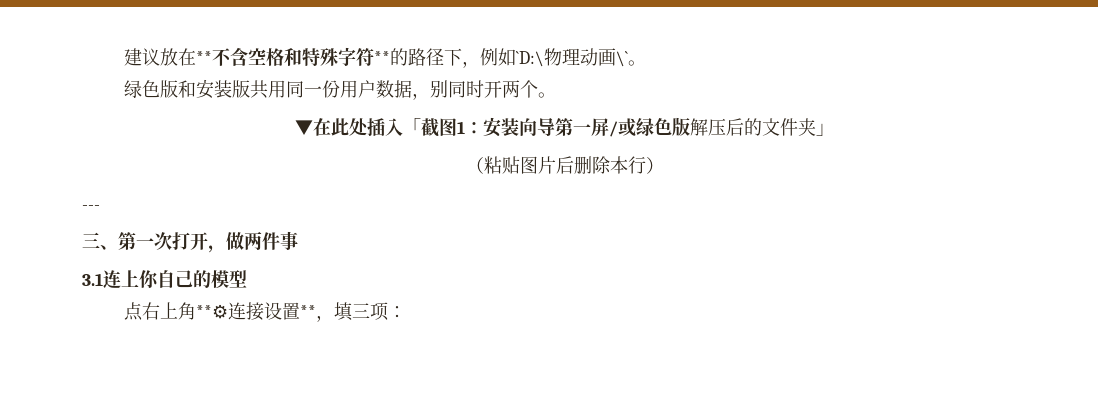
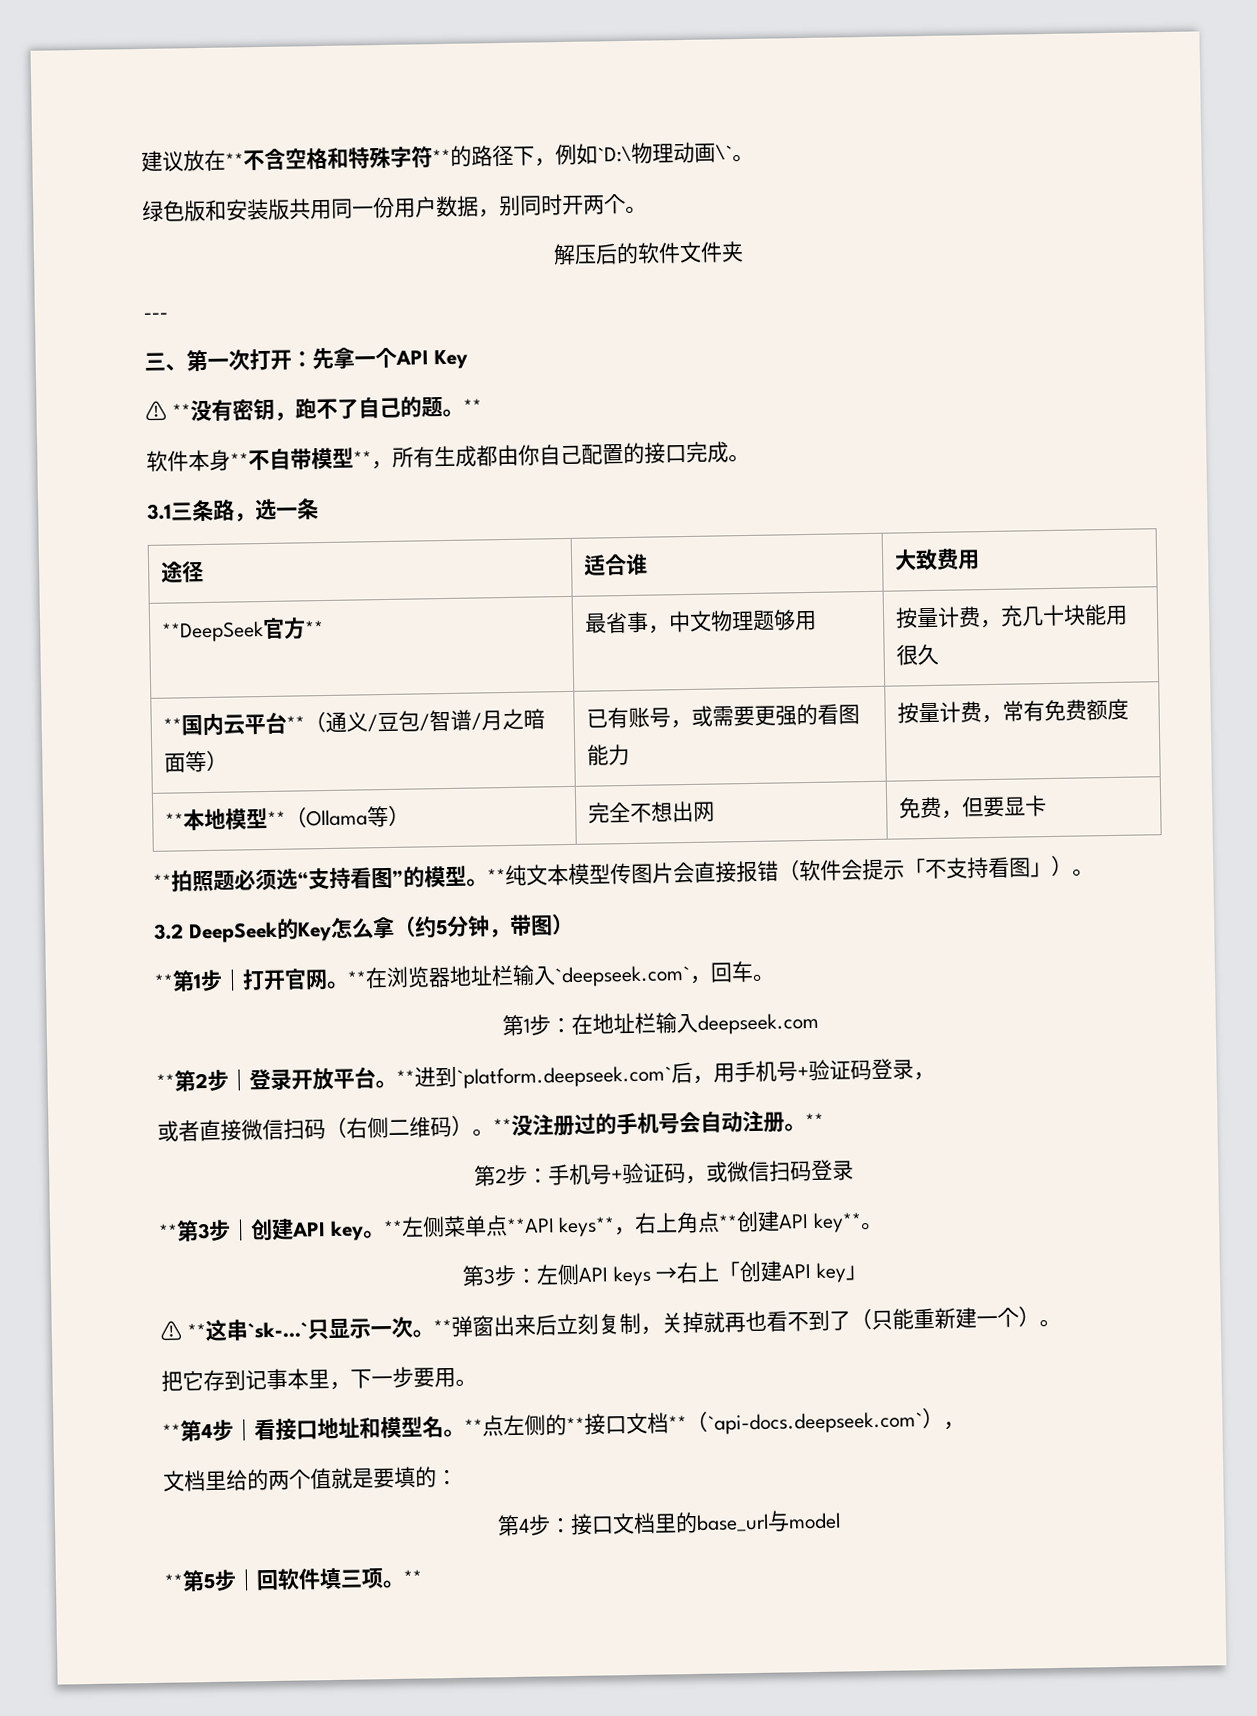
[295,117,690,137] ▼在此处插入「截图1：安装向导第一屏/或绿色版 -> (647, 209) none
(762, 127) none -> [636,242,681,264] 软件
[816,123,834,136] [465,156,664,174] 」 // （粘贴图片后删除本行） -> (744, 252) none
[208,231,298,253] [82,270,247,289] [124,302,407,322] ，做两件事 // 3.1连上你自己的模型 // 点右上角**⚙连接设置**，填三项： -> [291,347,468,370] [145,396,482,422] [146,441,750,472] [147,498,319,522] [161,560,205,583] [583,553,649,576] [894,548,981,571] [162,617,325,643] [584,609,818,634] [895,604,1129,629] [896,643,940,666] [163,708,546,737] [164,750,229,773] [586,703,861,729] [587,743,631,766] [897,698,1130,724] [165,805,411,831] [588,800,716,824] [899,795,1048,819] [153,855,1094,893] [154,913,574,944] [154,960,775,992] [502,1012,819,1037] [156,1058,935,1092] [157,1110,824,1142] [473,1159,854,1187] [159,1210,884,1242] [461,1260,869,1287] [160,1306,1061,1342] [161,1366,477,1392] [162,1407,965,1442] [163,1466,458,1492] [497,1510,841,1537] [164,1567,423,1592] ：先拿一个API Key // ⚠ **没有密钥，跑不了自己的题。** // 软件本身**不自带模型**，所有生成都由你自己配置的接口完成。 // 3.1三条路，选一条 // 途径 | 适合谁 | 大致费用 // **DeepSeek官方** | 最省事，中文物理题够用 | 按量计费，充几十块能用很久 // **国内云平台**（通义/豆包/智谱/月之暗面等） | 已有账号，或需要更强的看图能力 | 按量计费，常有免费额度 // **本地模型**（Ollama等） | 完全不想出网 | 免费，但要显卡 // **拍照题必须选“支持看图”的模型。**纯文本模型传图片会直接报错（软件会提示「不支持看图」）。 // 3.2 DeepSeek的Key怎么拿（约5分钟，带图） // **第1步｜打开官网。**在浏览器地址栏输入`deepseek.com`，回车。 // 第1步：在地址栏输入deepseek.com // **第2步｜登录开放平台。**进到`platform.deepseek.com`后，用手机号+验证码登录， // 或者直接微信扫码（右侧二维码）。**没注册过的手机号会自动注册。** // 第2步：手机号+验证码，或微信扫码登录 // **第3步｜创建API key。**左侧菜单点**API keys**，右上角点**创建API key**。 // 第3步：左侧API keys →右上「创建API key」 // ⚠ **这串`sk-...`只显示一次。**弹窗出来后立刻复制，关掉就再也看不到了（只能重新建一个）。 // 把它存到记事本里，下一步要用。 // **第4步｜看接口地址和模型名。**点左侧的**接口文档**（`api-docs.deepseek.com`）， // 文档里给的两个值就是要填的： // 第4步：接口文档里的base_url与model // **第5步｜回软件填三项。**

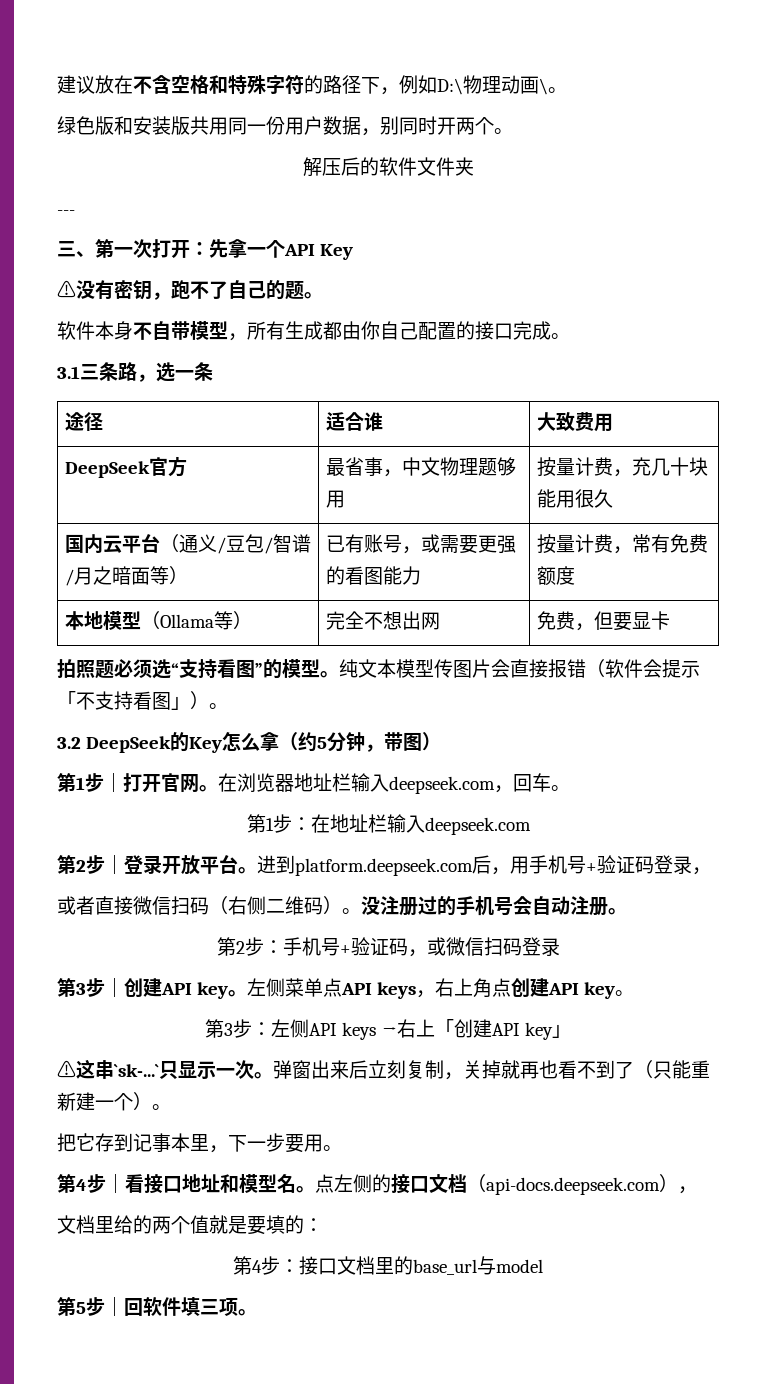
[225,152,244,168] ** -> (133, 84) none
[432,148,451,165] ** -> (304, 84) none
[597,145,632,163] `D:\ -> [437,78,463,95] D:\
[715,144,733,160] \` -> [539,78,548,95] \
[171,403,191,419] ** -> (76, 289) none
[462,398,482,414] ** -> (323, 295) none
[230,452,249,468] ** -> (133, 330) none
[353,450,372,466] ** -> (228, 330) none
[162,621,265,643] **DeepSeek -> [64,461,150,478] DeepSeek
[305,620,325,636] ** -> (187, 466) none
[163,717,183,733] ** -> (613, 498) none
[286,715,306,731] ** -> (160, 543) none
[165,812,185,828] ** -> (575, 575) none
[267,810,287,826] ** -> (141, 620) none
[153,873,172,889] ** -> (670, 620) none
[487,868,506,884] ** -> (339, 674) none
[154,973,174,989] ** -> (442, 741) none
[347,970,367,986] ** -> (218, 788) none
[554,964,691,988] `deepseek.com` -> [389,776,495,794] deepseek.com
[156,1073,175,1089] ** -> (531, 826) none
[396,1065,672,1089] **进到`platform.deepseek.com` -> [257,855,473,876] 进到platform.deepseek.com
[493,1117,512,1134] ** -> (361, 911) none
[805,1112,824,1129] ** -> (627, 911) none
[159,1223,178,1239] ** -> (560, 947) none
[382,1219,403,1236] ** -> (248, 993) none
[505,1216,616,1238] **API keys** -> [341,982,417,999] API keys
[718,1210,863,1233] **创建API key** -> [511,978,616,999] 创建API key
[186,1323,206,1339] ** -> (76, 1069) none
[432,1318,452,1335] ** -> (273, 1075) none
[162,1423,181,1439] ** -> (342, 1148) none
[464,1418,483,1434] ** -> (315, 1189) none
[566,1411,923,1435] **接口文档**（`api-docs.deepseek.com` -> [391,1174,660,1195] 接口文档（api-docs.deepseek.com
[164,1573,184,1589] ** -> (543, 1266) none
[403,1569,423,1585] ** -> (257, 1312) none

